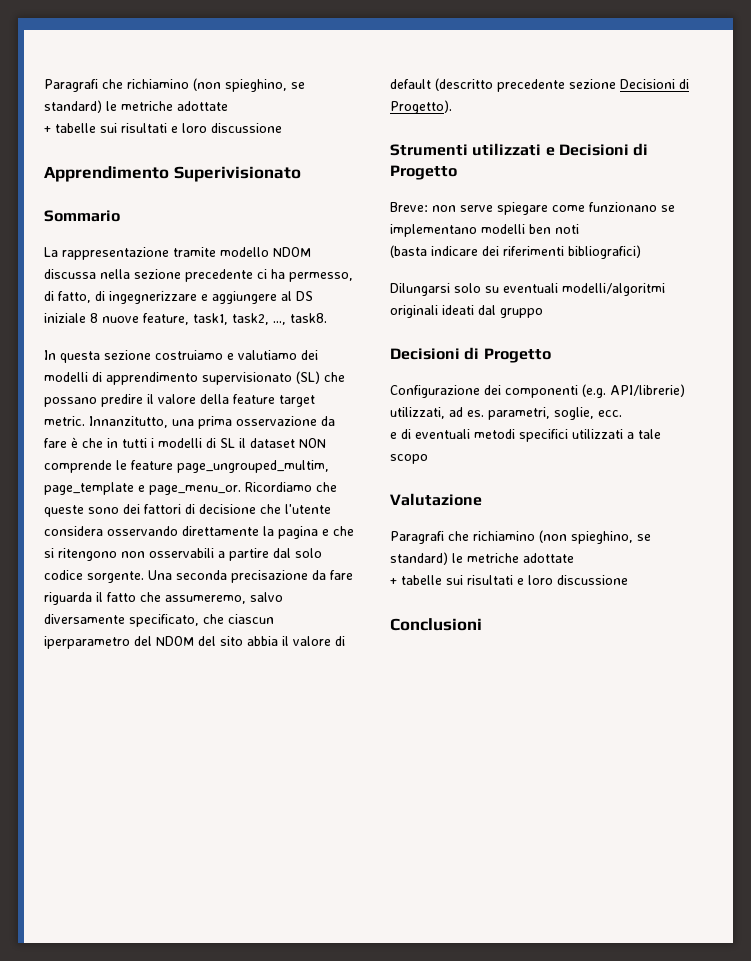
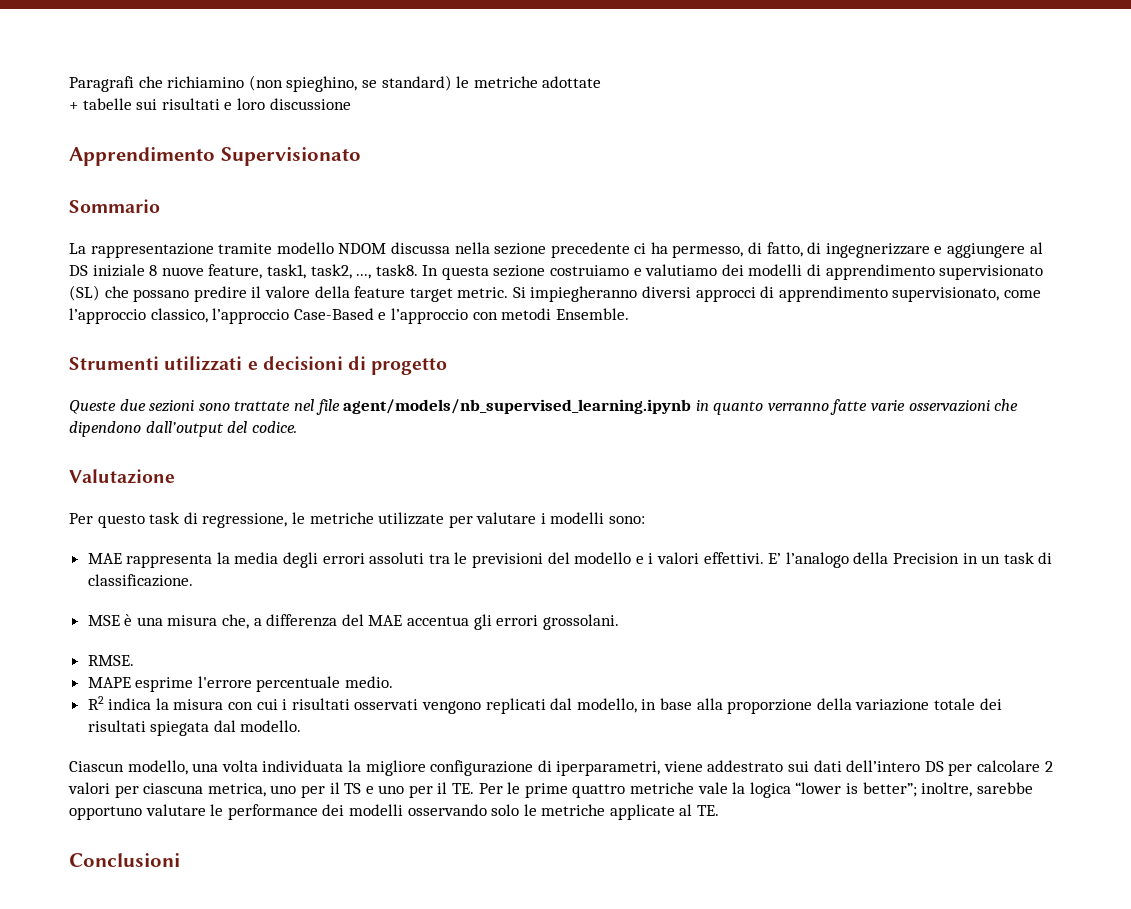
[173,166,301,182] Superivisionato -> [220,147,361,166] Supervisionato
(327, 318) // -> (418, 270) none
[89,416,335,429] [44,437,326,448] [44,460,329,473] [44,482,337,495] [44,504,331,517] [44,526,354,539] [44,548,322,561] [44,570,353,583] [44,592,283,605] [44,614,274,627] [44,636,345,649] [390,78,689,92] [390,100,452,114] [390,143,649,156] [390,165,457,180] [390,202,675,215] [390,224,579,237] [390,245,641,259] [390,283,665,296] [390,305,543,318] [390,347,551,363] [390,384,685,398] [390,407,622,420] [390,429,661,442] [390,454,428,464] [390,493,482,506] [390,530,651,544] [390,552,574,565] [390,575,628,585] Innanzitutto, una prima osservazione da fare è che in tutti i modelli di SL il dataset NON comprende le feature page_ungrouped_multim, page_template e page_menu_or. Ricordiamo che queste sono dei fattori di decisione che l'utente considera osservando direttamente la pagina e che si ritengono non osservabili a partire dal solo codice sorgente. Una seconda precisazione da fare riguarda il fatto che assumeremo, salvo diversamente specificato, che ciascun iperparametro del NDOM del sito abbia il valore di default (descritto precedente sezione Decisioni di Progetto). // Strumenti utilizzati e Decisioni di Progetto // Breve: non serve spiegare come funzionano se implementano modelli ben noti // (basta indicare dei riferimenti bibliografici) // Dilungarsi solo su eventuali modelli/algoritmi originali ideati dal gruppo // Decisioni di Progetto // Configurazione dei componenti (e.g. API/librerie) utilizzati, ad es. parametri, soglie, ecc. // e di eventuali metodi specifici utilizzati a tale scopo // Valutazione // Paragrafi che richiamino (non spieghino, se standard) le metriche adottate // + tabelle sui risultati e loro discussione -> [512,286,1042,302] [69,308,629,324] [69,356,448,375] [69,399,1019,415] [69,421,297,437] [69,469,175,484] [69,512,646,528] [87,552,1053,568] [87,574,193,587] [87,614,619,630] [87,655,134,666] [87,676,394,692] [87,696,1002,714] [87,720,302,736] [69,760,1053,776] [68,782,1033,798] [69,804,720,820] Si impiegheranno diversi approcci di apprendimento supervisionato, come l’approccio classico, l’approccio Case-Based e l’approccio con metodi Ensemble. // Strumenti utilizzati e decisioni di progetto // Queste due sezioni sono trattate nel file agent/models/nb_supervised_learning.ipynb in quanto verranno fatte varie osservazioni che dipendono dall’output del codice. // Valutazione // Per questo task di regressione, le metriche utilizzate per valutare i modelli sono: // MAE rappresenta la media degli errori assoluti tra le previsioni del modello e i valori effettivi. E’ l’analogo della Precision in un task di classificazione. // MSE è una misura che, a differenza del MAE accentua gli errori grossolani. // RMSE. // MAPE esprime l'errore percentuale medio. // R2 indica la misura con cui i risultati osservati vengono replicati dal modello, in base alla proporzione della variazione totale dei risultati spiegata dal modello. // Ciascun modello, una volta individuata la migliore configurazione di iperparametri, viene addestrato sui dati dell’intero DS per calcolare 2 valori per ciascuna metrica, uno per il TS e uno per il TE. Per le prime quattro metriche vale la logica “lower is better”; inoltre, sarebbe opportuno valutare le performance dei modelli osservando solo le metriche applicate al TE.

